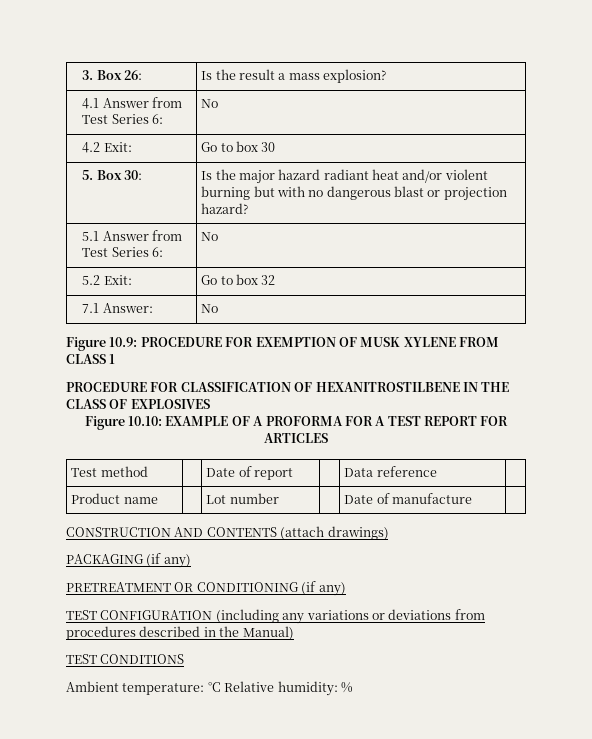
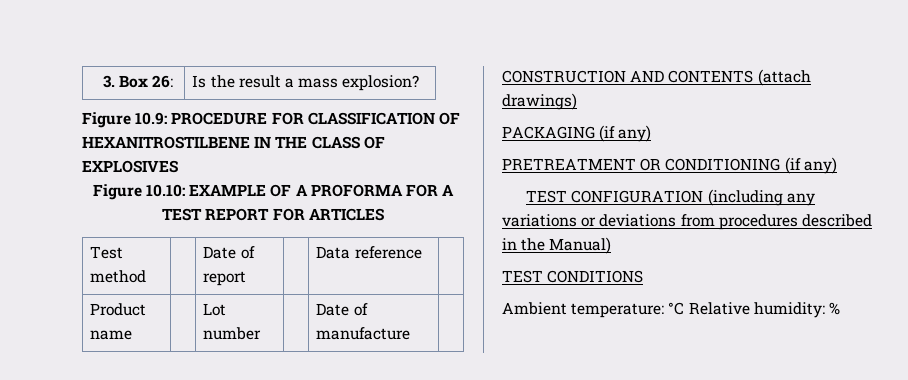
[82,97,183,109] [82,114,164,124] [201,99,219,108] [82,142,132,153] [201,141,276,152] [82,170,143,180] [201,169,488,184] [201,186,507,201] [201,203,249,214] [82,230,183,241] [82,247,164,257] [201,232,219,241] [82,275,132,285] [201,274,276,285] [82,303,153,313] [201,304,219,313] [66,337,499,351] [66,354,116,364] // 4.1 Answer from Test Series 6: | No // 4.2 Exit: | Go to box 30 // 5. Box 30: | Is the major hazard radiant heat and/or violent burning but with no dangerous blast or projection hazard? // 5.1 Answer from Test Series 6: | No // 5.2 Exit: | Go to box 32 // 7.1 Answer: | No // Figure 10.9: PROCEDURE FOR EXEMPTION OF MUSK XYLENE FROM CLASS 1 // -> [82,112,168,128] // Figure 10.9:

